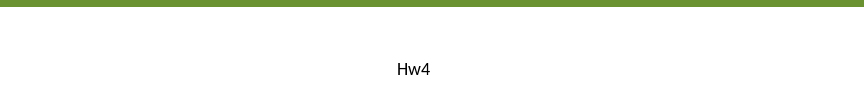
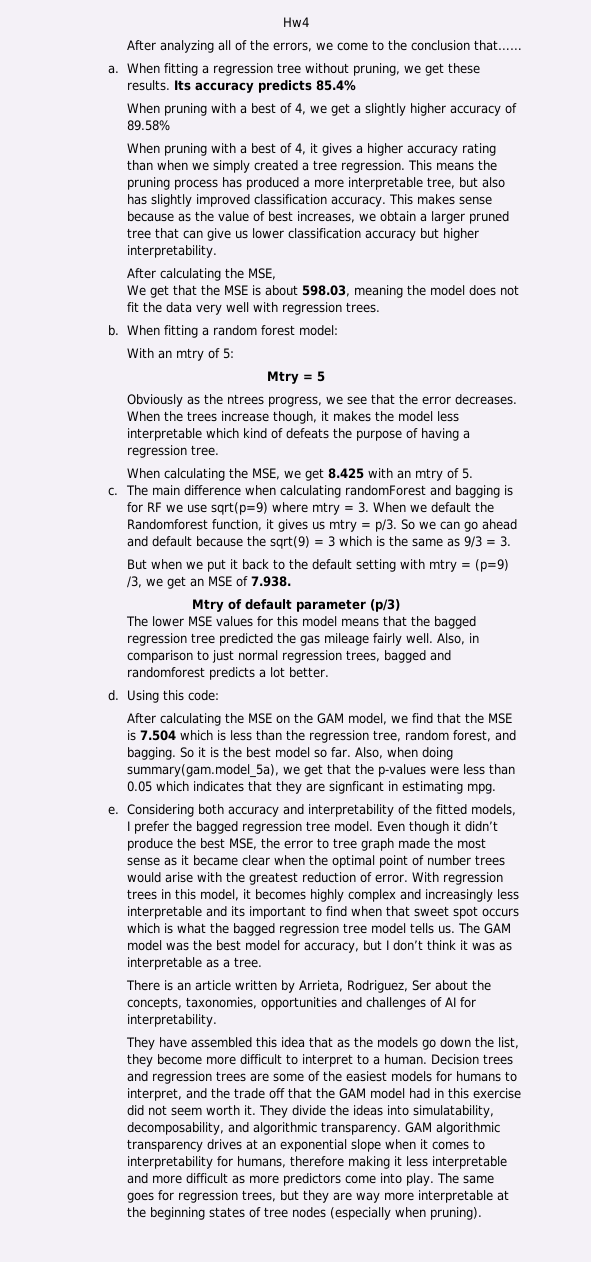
(430, 69) none -> [127,40,523,53] [107,63,481,76] [127,80,357,93] [127,103,518,116] [127,120,171,131] [127,143,497,156] [127,160,498,173] [127,177,506,190] [127,194,493,207] [127,211,510,224] [127,228,480,241] [127,245,218,258] [127,268,277,281] [127,285,520,298] [127,302,381,315] [107,325,339,338] [127,348,235,361] [266,371,325,384] [127,394,518,407] [127,411,460,424] [127,428,471,441] [127,445,220,458] [127,468,474,481] [107,485,514,498] [127,502,495,515] [127,519,518,532] [127,536,512,549] [127,559,510,572] [127,576,292,589] [191,599,400,612] [126,616,477,629] [127,633,480,646] [127,650,452,663] [127,667,330,680] [107,690,220,703] [127,713,513,726] [127,730,517,743] [127,747,454,760] [127,764,516,778] [127,781,497,794] [107,804,517,817] [127,821,499,834] [127,838,487,851] [127,855,506,868] [127,872,504,885] [127,889,520,902] [127,906,520,919] [127,923,512,936] [127,940,513,953] [127,957,263,970] [126,980,492,993] [127,997,477,1010] [127,1014,218,1027] [126,1037,520,1050] [127,1054,514,1067] [127,1071,518,1084] [127,1088,522,1101] [127,1105,495,1118] [127,1122,501,1135] [127,1139,486,1152] [127,1156,508,1169] [127,1173,495,1186] [127,1190,510,1203] [127,1207,483,1220] // After analyzing all of the errors, we come to the conclusion that…… // a. When fitting a regression tree without pruning, we get these results. Its accuracy predicts 85.4% // When pruning with a best of 4, we get a slightly higher accuracy of 89.58% // When pruning with a best of 4, it gives a higher accuracy rating than when we simply created a tree regression. This means the pruning process has produced a more interpretable tree, but also has slightly improved classification accuracy. This makes sense because as the value of best increases, we obtain a larger pruned tree that can give us lower classification accuracy but higher interpretability. // After calculating the MSE, // We get that the MSE is about 598.03, meaning the model does not fit the data very well with regression trees. // b. When fitting a random forest model: // With an mtry of 5: // Mtry = 5 // Obviously as the ntrees progress, we see that the error decreases. When the trees increase though, it makes the model less interpretable which kind of defeats the purpose of having a regression tree. // When calculating the MSE, we get 8.425 with an mtry of 5. // c. The main difference when calculating randomForest and bagging is for RF we use sqrt(p=9) where mtry = 3. When we default the Randomforest function, it gives us mtry = p/3. So we can go ahead and default because the sqrt(9) = 3 which is the same as 9/3 = 3. // But when we put it back to the default setting with mtry = (p=9) /3, we get an MSE of 7.938. // Mtry of default parameter (p/3) // The lower MSE values for this model means that the bagged regression tree predicted the gas mileage fairly well. Also, in comparison to just normal regression trees, bagged and randomforest predicts a lot better. // d. Using this code: // After calculating the MSE on the GAM model, we find that the MSE is 7.504 which is less than the regression tree, random forest, and bagging. So it is the best model so far. Also, when doing summary(gam.model_5a), we get that the p-values were less than 0.05 which indicates that they are signficant in estimating mpg. // e. Considering both accuracy and interpretability of the fitted models, I prefer the bagged regression tree model. Even though it didn’t produce the best MSE, the error to tree graph made the most sense as it became clear when the optimal point of number trees would arise with the greatest reduction of error. With regression trees in this model, it becomes highly complex and increasingly less interpretable and its important to find when that sweet spot occurs which is what the bagged regression tree model tells us. The GAM model was the best model for accuracy, but I don’t think it was as interpretable as a tree. // There is an article written by Arrieta, Rodriguez, Ser about the concepts, taxonomies, opportunities and challenges of AI for interpretability. // They have assembled this idea that as the models go down the list, they become more difficult to interpret to a human. Decision trees and regression trees are some of the easiest models for humans to interpret, and the trade off that the GAM model had in this exercise did not seem worth it. They divide the ideas into simulatability, decomposability, and algorithmic transparency. GAM algorithmic transparency drives at an exponential slope when it comes to interpretability for humans, therefore making it less interpretable and more difficult as more predictors come into play. The same goes for regression trees, but they are way more interpretable at the beginning states of tree nodes (especially when pruning).

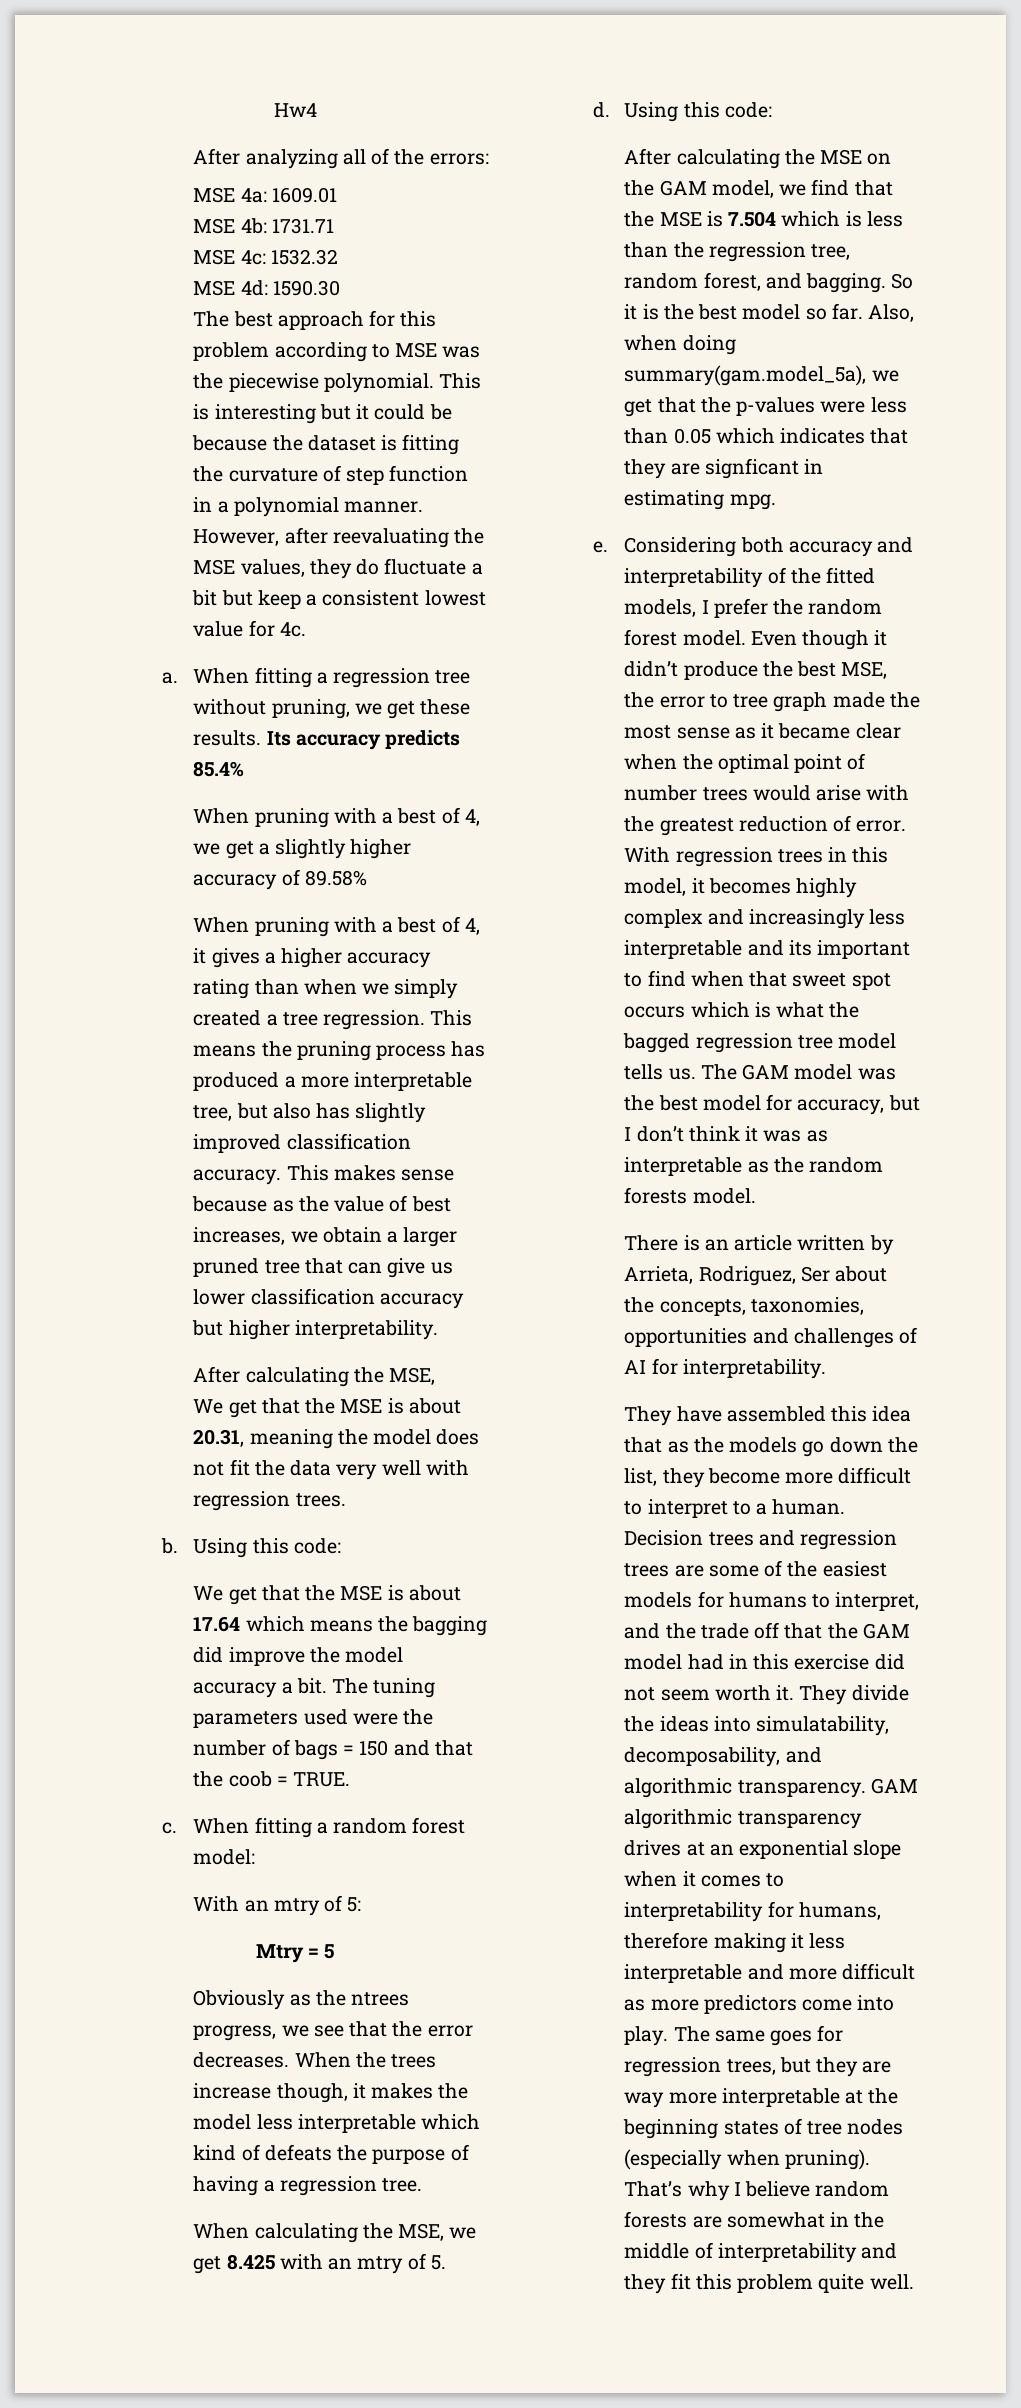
[273,40,523,52] errors, we come to the conclusion that…… -> [429,153,489,165] [193,187,337,203] [193,218,334,234] [193,249,338,265] [193,280,340,296] [193,310,437,330] [193,342,481,362] [193,373,482,393] [193,404,452,424] [192,434,460,455] [193,465,469,485] [193,497,424,517] [193,527,485,548] [193,558,483,579] [192,590,486,609] [193,620,306,637] errors: // MSE 4a: 1609.01 // MSE 4b: 1731.71 // MSE 4c: 1532.32 // MSE 4d: 1590.30 // The best approach for this problem according to MSE was the piecewise polynomial. This is interesting but it could be because the dataset is fitting the curvature of step function in a polynomial manner. However, after reevaluating the MSE values, they do fluctuate a bit but keep a consistent lowest value for 4c.
[302,285,351,297] 598.03, -> [193,1429,245,1447] 20.31,
(119, 330) none -> [193,1538,341,1558] [193,1585,461,1605] [193,1616,488,1636] [193,1647,404,1666] [193,1678,436,1698] [193,1709,434,1728] [193,1739,473,1760] [193,1771,351,1787] [162,1822,178,1834] Using this code: // We get that the MSE is about 17.64 which means the bagging did improve the model accuracy a bit. The tuning parameters used were the number of bags = 150 and that the coob = TRUE. // c.
[107,485,514,498] [127,502,495,515] [127,519,518,532] [127,536,512,549] [127,559,510,572] [127,576,292,589] [191,599,400,612] [126,616,477,629] [127,633,480,646] [127,650,452,663] [127,667,330,680] // c. The main difference when calculating randomForest and bagging is for RF we use sqrt(p=9) where mtry = 3. When we default the Randomforest function, it gives us mtry = p/3. So we can go ahead and default because the sqrt(9) = 3 which is the same as 9/3 = 3. // But when we put it back to the default setting with mtry = (p=9) /3, we get an MSE of 7.938. // Mtry of default parameter (p/3) // The lower MSE values for this model means that the bagged regression tree predicted the gas mileage fairly well. Also, in comparison to just normal regression trees, bagged and randomforest predicts a lot better. -> (446, 2262) none
[196,821,331,834] bagged regression tree -> [808,599,883,615] [624,629,678,646] random forest
[223,957,263,968] a tree. -> [773,1157,884,1173] [624,1187,756,1204] the random forests model.
(483, 1213) none -> [624,2181,890,2201] [624,2211,885,2228] [624,2242,898,2263] [624,2273,914,2294] That’s why I believe random forests are somewhat in the middle of interpretability and they fit this problem quite well.

